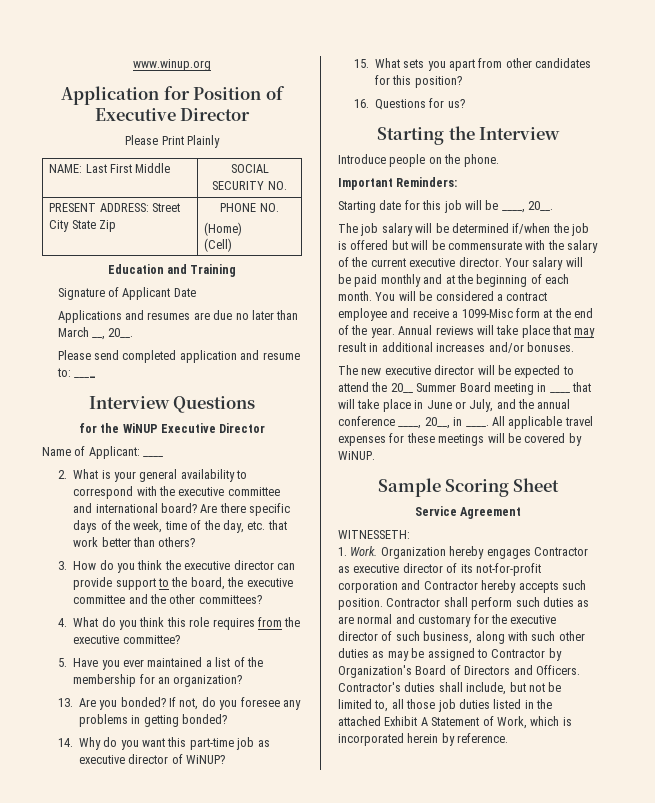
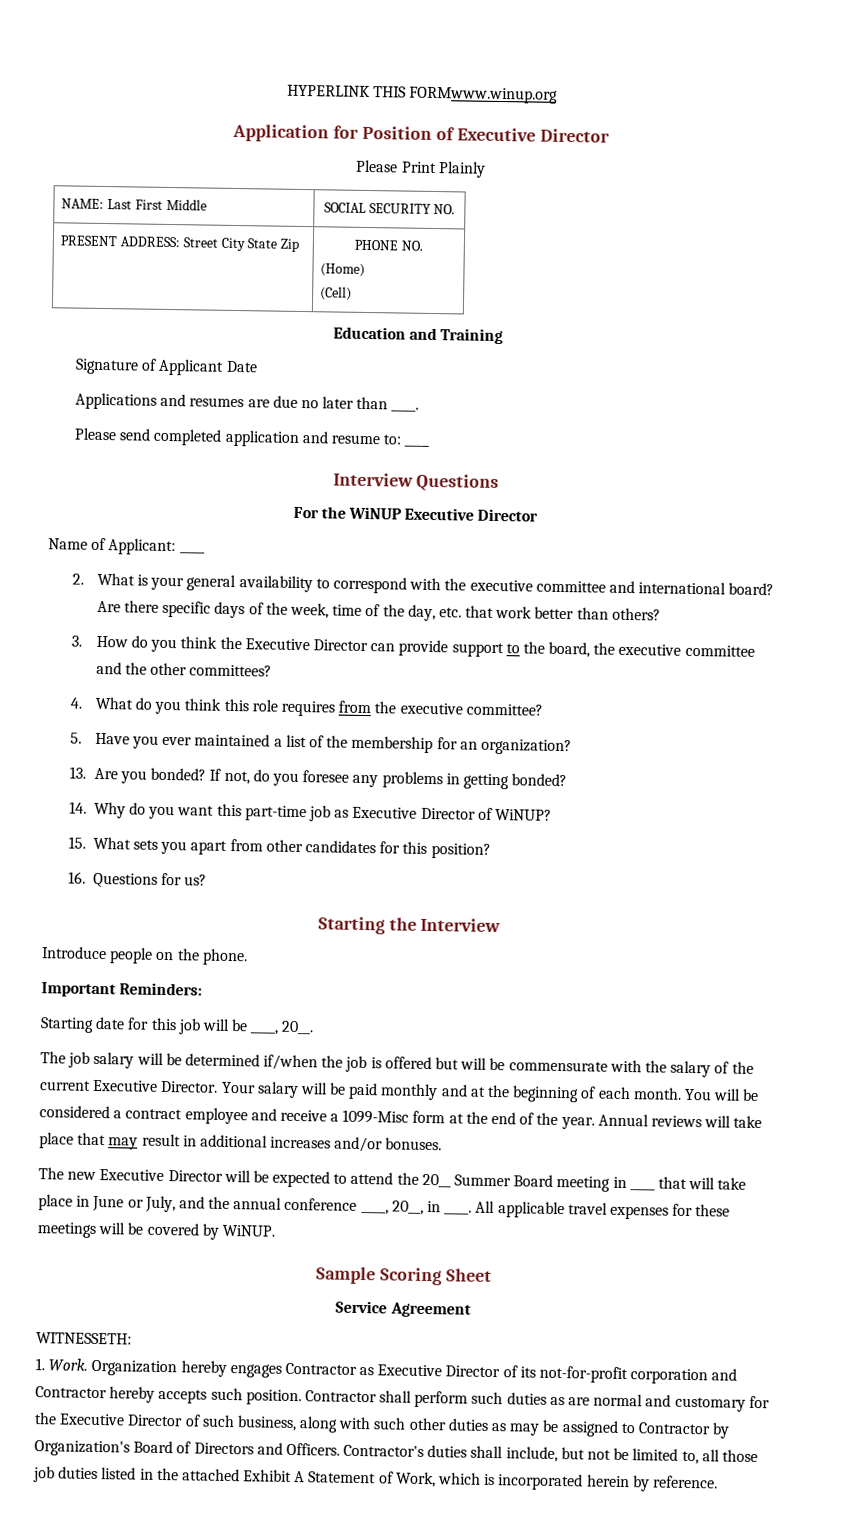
[133,59,211,71] www.winup.org -> [286,84,559,104] HYPERLINK THIS FORMwww.winup.org
[57,327,134,340] March __, 20__. -> [391,407,420,412] ____.
[78,423,97,433] for -> [292,506,319,519] For
[184,560,274,570] executive director -> [244,638,369,652] Executive Director
[78,754,169,764] executive director -> [352,806,476,820] Executive Director
[409,257,502,267] executive director. -> [92,1079,219,1093] Executive Director.
[384,365,475,375] executive director -> [99,1169,223,1182] Executive Director
[353,563,443,573] executive director -> [377,1364,501,1378] Executive Director
[510,615,557,624] [338,631,378,641] executive director -> [59,1413,184,1427] Executive Director

